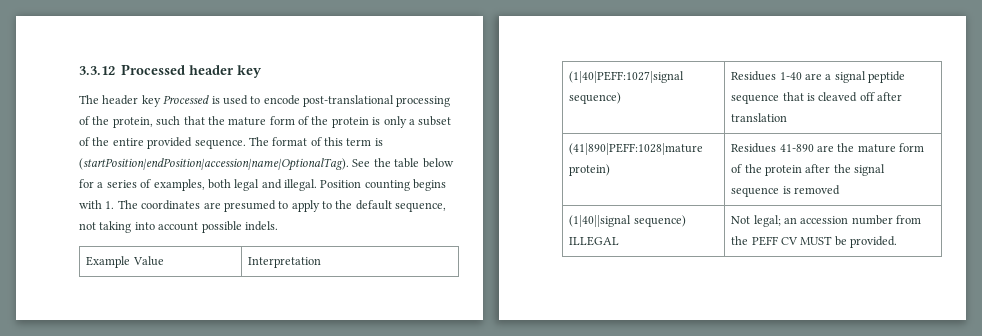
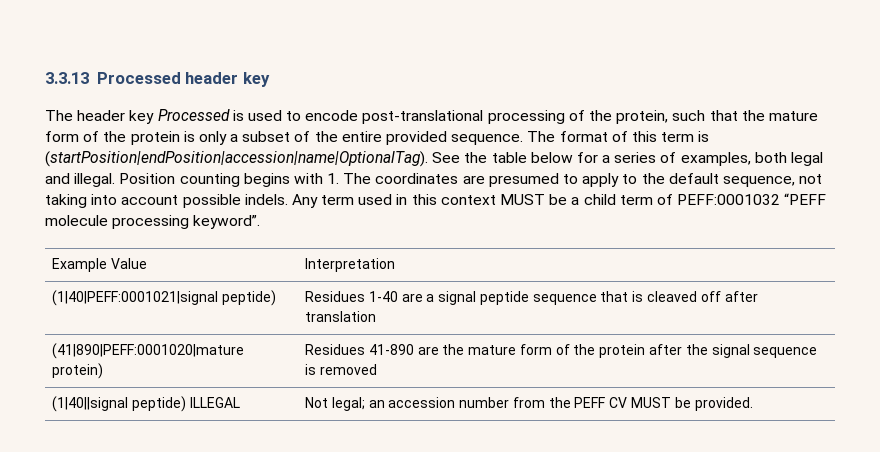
[79,66,115,75] 3.3.12 -> [45,72,89,84] 3.3.13
(278, 226) none -> [291,193,827,208] [45,215,261,229] Any term used in this context MUST be a child term of PEFF:0001032 “PEFF molecule processing keyword”.
[569,71,685,83] [569,92,622,104] (1|40|PEFF:1027|signal sequence) -> [52,290,276,306] (1|40|PEFF:0001021|signal peptide)
[569,143,704,155] (41|890|PEFF:1028|mature -> [52,343,245,359] (41|890|PEFF:0001020|mature
[633,215,686,227] sequence) -> [131,396,186,412] peptide)

